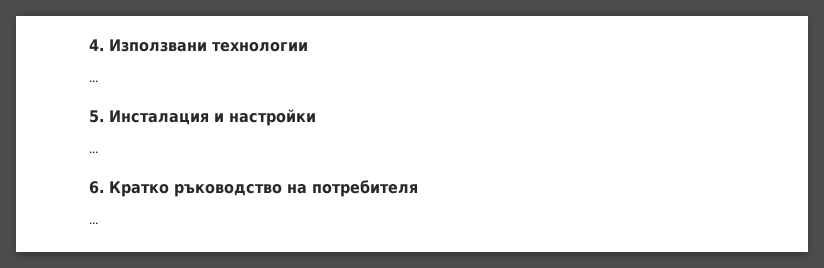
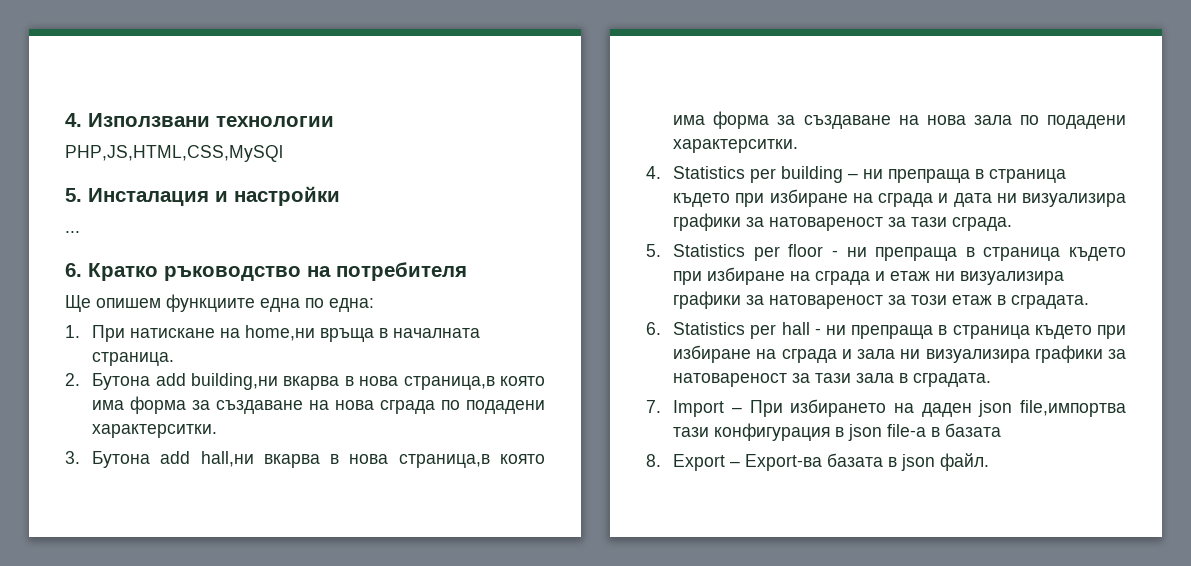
[89,80,98,82] ... -> [65,145,283,162] PHP,JS,HTML,CSS,MySQl
[89,222,98,224] ... -> [65,294,374,312] [65,325,481,342] [92,352,175,366] [65,373,545,390] [92,396,546,414] [92,424,218,438] [65,451,545,468] [673,111,1126,129] [673,139,799,153] [646,166,1067,183] [673,189,1126,207] [673,213,1013,231] [646,244,1126,261] [673,267,1065,285] [673,291,1090,309] [646,322,1126,339] [673,345,1126,363] [673,373,992,387] [646,399,1126,417] [673,423,1002,441] [646,453,990,471] Ще опишем функциите една по една: // 1. При натискане на home,ни връща в началната страница. // 2. Бутона add building,ни вкарва в нова страница,в която има форма за създаване на нова сграда по подадени характерситки. // 3. Бутона add hall,ни вкарва в нова страница,в която има форма за създаване на нова зала по подадени характерситки. // 4. Statistics per building – ни препраща в страница където при избиране на сграда и дата ни визуализира графики за натовареност за тази сграда. // 5. Statistics per floor - ни препраща в страница където при избиране на сграда и етаж ни визуализира графики за натовареност за този етаж в сградата. // 6. Statistics per hall - ни препраща в страница където при избиране на сграда и зала ни визуализира графики за натовареност за тази зала в сградата. // 7. Import – При избирането на даден json file,импортва тази конфигурация в json file-a в базата // 8. Export – Export-ва базата в json файл.

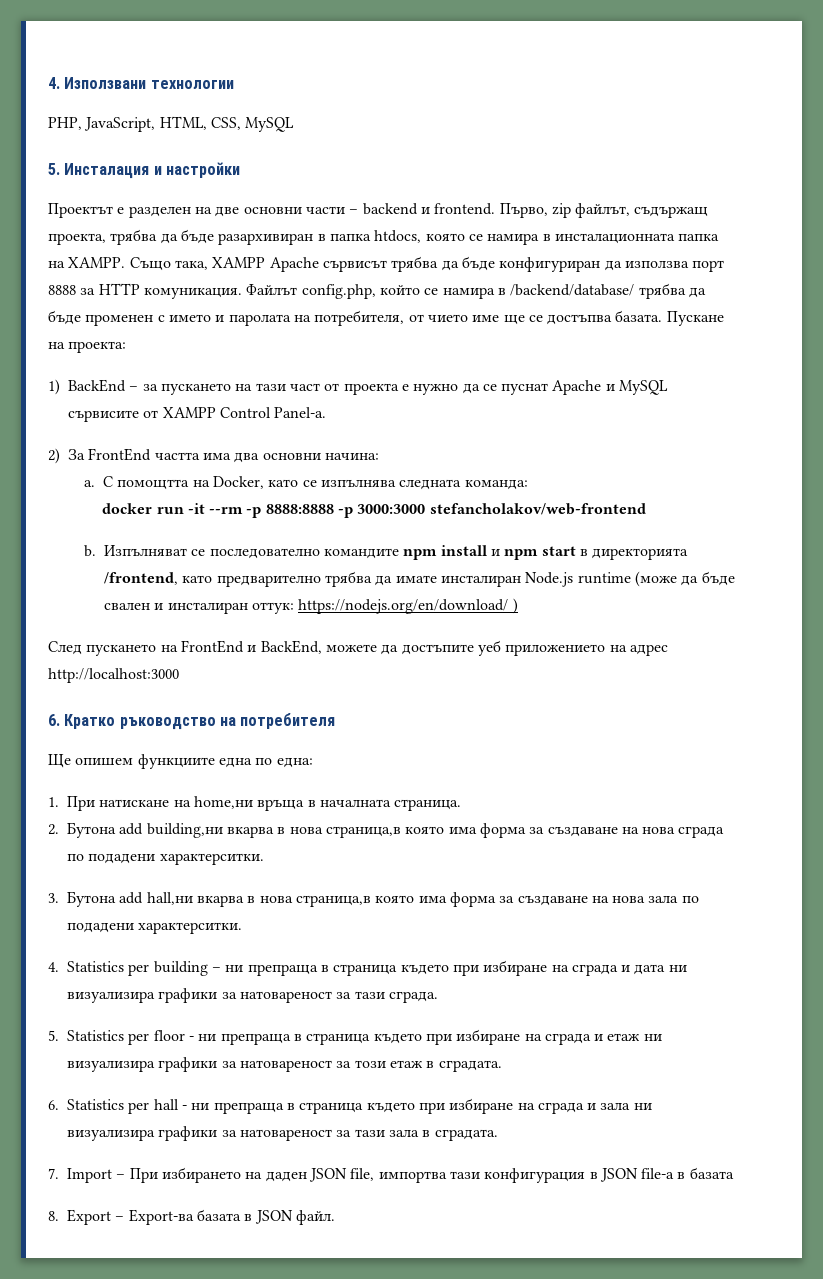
[65,145,283,162] PHP,JS,HTML,CSS,MySQl -> [48,116,295,132] PHP, JavaScript, HTML, CSS, MySQL
[65,231,80,233] ... -> [48,203,709,218] [48,229,720,245] [48,256,725,272] [48,283,706,299] [48,310,724,326] [48,341,127,353] [48,379,669,395] [68,407,327,422] [48,448,379,464] [84,476,528,490] [102,503,646,518] [84,545,689,560] [104,571,735,587] [104,598,518,614] [48,640,668,656] [48,668,179,683] Проектът е разделен на две основни части – backend и frontend. Първо, zip файлът, съдържащ проекта, трябва да бъде разархивиран в папка htdocs, която се намира в инсталационната папка на XAMPP. Също така, XAMPP Apache сървисът трябва да бъде конфигуриран да използва порт 8888 за HTTP комуникация. Файлът config.php, който се намира в /backend/database/ трябва да бъде променен с името и паролата на потребителя, от чието име ще се достъпва базата. Пускане на проекта: // 1) BackEnd – за пускането на тази част от проекта е нужно да се пуснат Apache и MySQL сървисите от XAMPP Control Panel-a. // 2) За FrontEnd частта има два основни начина: // a. С помощтта на Docker, като се изпълнява следната команда: // docker run -it --rm -p 8888:8888 -p 3000:3000 stefancholakov/web-frontend // b. Изпълняват се последователно командите npm install и npm start в директорията /frontend, като предварително трябва да имате инсталиран Node.js runtime (може да бъде свален и инсталиран оттук: https://nodejs.org/en/download/ ) // След пускането на FrontEnd и BackEnd, можете да достъпите уеб приложението на адрес http://localhost:3000
[978,400,1126,417] json file,импортва -> [308,1168,447,1183] JSON file, импортва
[848,424,883,441] json -> [599,1168,638,1182] JSON
[901,454,936,471] json -> [254,1210,293,1224] JSON

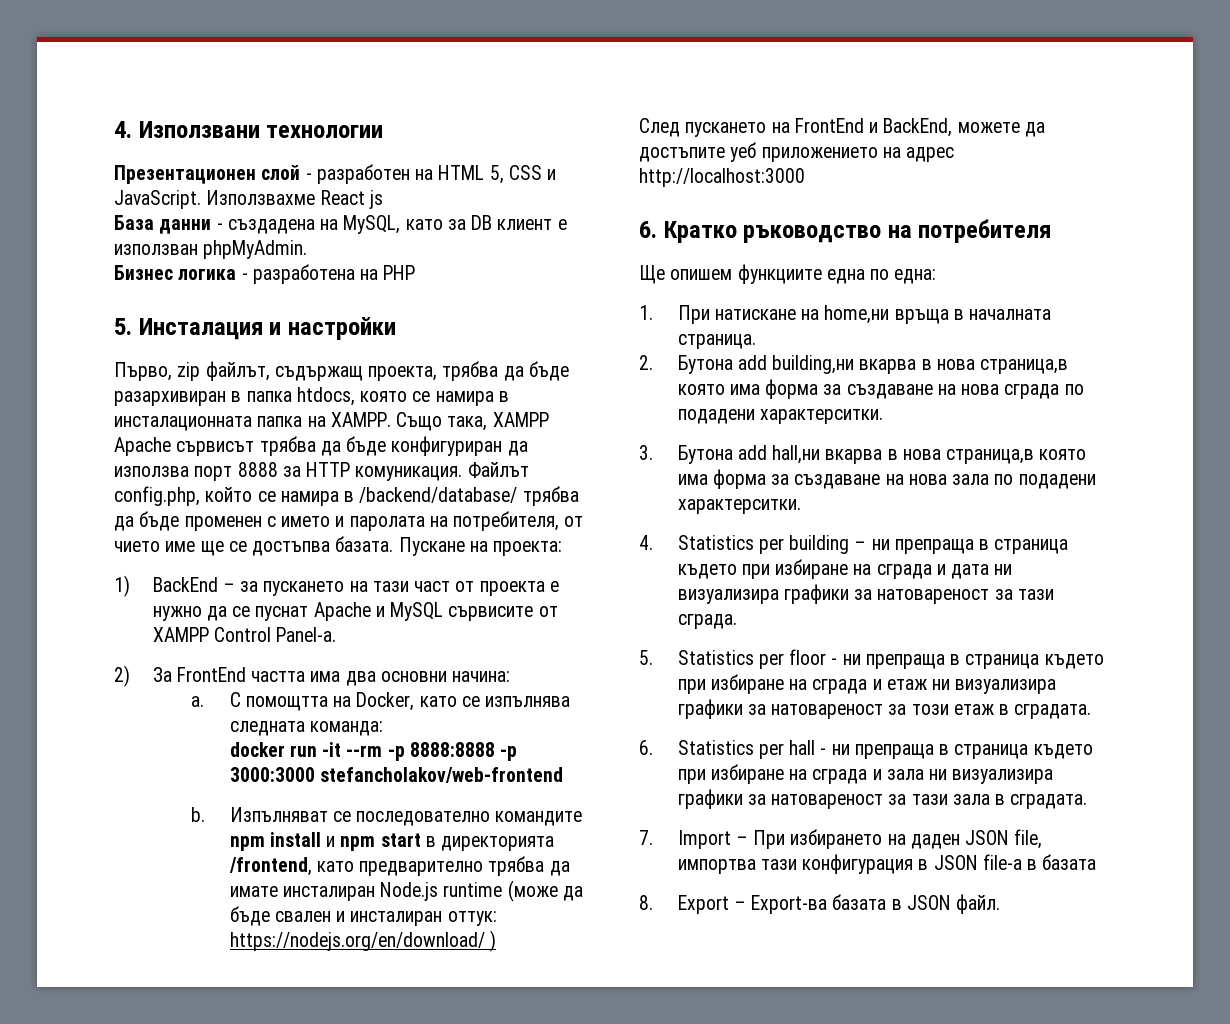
[48,116,295,132] [48,162,240,179] [48,203,496,218] PHP, JavaScript, HTML, CSS, MySQL // 5. Инсталация и настройки // Проектът е разделен на две основни части – backend и frontend. -> [114,164,557,184] [114,190,383,209] [114,215,567,234] [114,240,308,259] [114,264,416,284] [114,317,396,340] Презентационен слой - разработен на HTML 5, CSS и JavaScript. Използвахме React js // База данни - създадена на MySQL, като за DB клиент е използван phpMyAdmin. // Бизнес логика - разработена на PHP // 5. Инсталация и настройки //

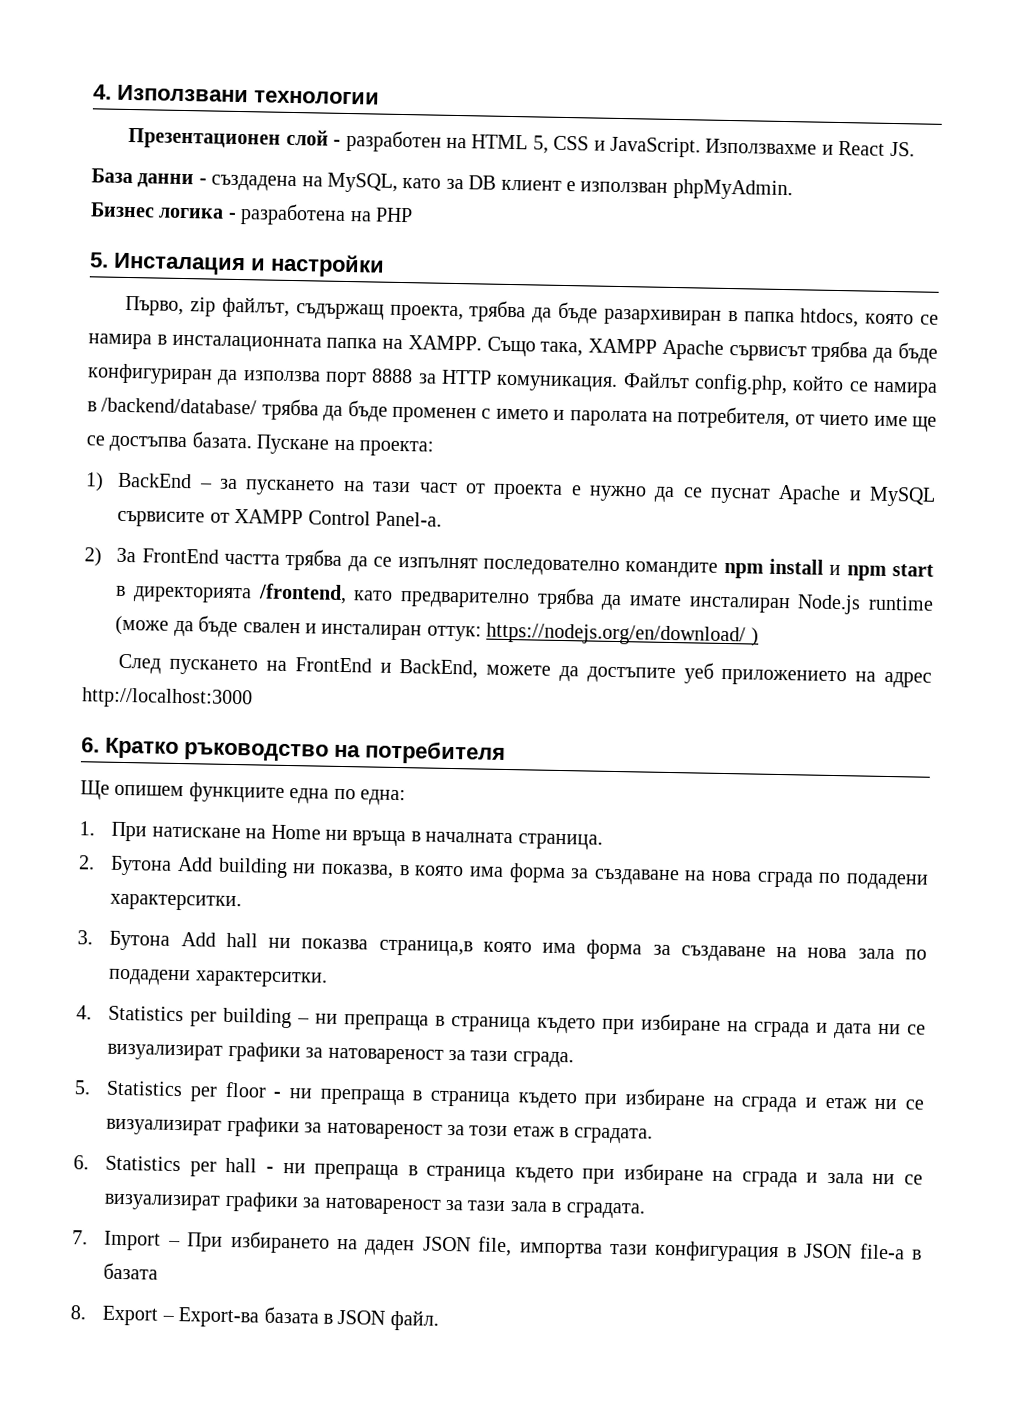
[320,190,383,209] React js -> [821,140,915,157] и React JS.
[310,671,511,686] [191,692,571,711] [229,721,383,736] [229,742,518,761] [229,767,563,783] [191,807,351,822] има два основни начина: // a. С помощтта на Docker, като се изпълнява следната команда: // docker run -it --rm -p 8888:8888 -p 3000:3000 stefancholakov/web-frontend // b. Изпълняват се -> [285,548,478,572] трябва да се изпълнят
[824,305,890,324] home,ни -> [270,824,349,841] Home ни
[737,355,1069,374] add building,ни вкарва в нова страница,в -> [177,857,410,879] Add building ни показва, в
[737,445,941,464] add hall,ни вкарва в нова -> [180,932,369,950] Add hall ни показва
[677,589,779,604] визуализира -> [906,1024,926,1035] [107,1043,224,1061] се визуализират
[955,679,1057,694] визуализира -> [904,1099,924,1110] [106,1118,223,1136] се визуализират
[952,769,1054,784] визуализира -> [903,1174,923,1185] [104,1193,222,1211] се визуализират

